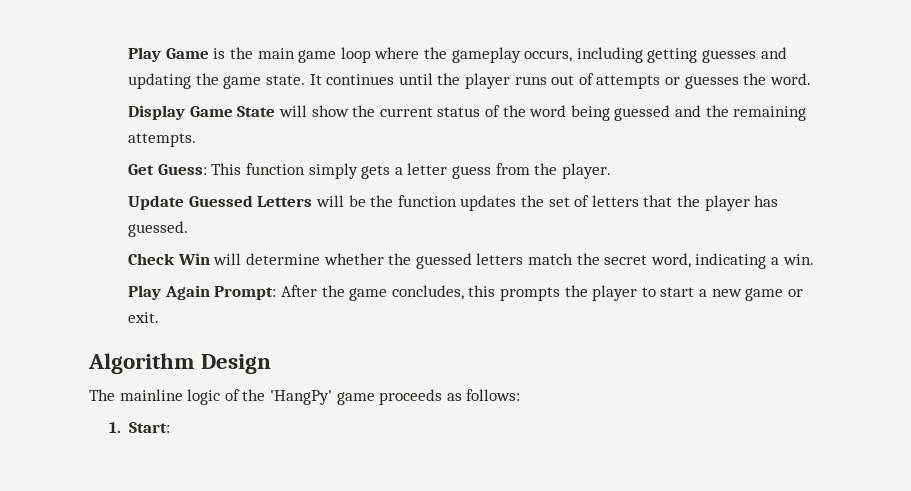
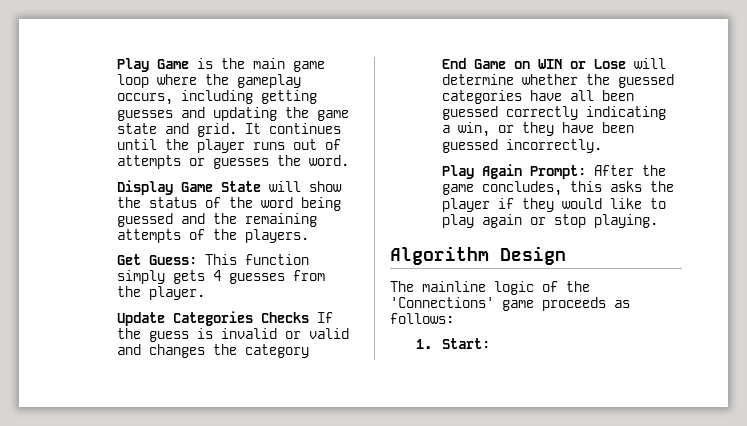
[266,75,306,85] state. -> [117,123,238,137] state and grid.
[379,107,433,117] current -> (142, 202) none
[128,133,197,147] attempts. -> [117,229,310,243] attempts of the players.
[394,163,491,179] a letter guess -> [213,270,286,284] 4 guesses
[188,195,779,211] [128,221,189,237] [128,253,210,265] Guessed Letters will be the function updates the set of letters that the player has guessed. // Check Win -> [173,311,334,326] [117,328,350,342] [117,344,310,358] [442,58,627,69] Categories Checks If the guess is invalid or valid and changes the category // End Game on WIN or Lose
[476,253,814,269] letters match the secret word, indicating a win. -> [442,90,635,104] [442,106,667,120] [442,122,635,137] [442,139,603,153] categories have all been guessed correctly indicating a win, or they have been guessed incorrectly.
[499,285,803,301] [128,312,160,323] prompts the player to start a new game or exit. -> [610,181,675,192] [442,198,667,212] [442,214,659,228] asks the player if they would like to play again or stop playing.
[269,390,332,405] 'HangPy' -> [390,297,494,308] 'Connections'

